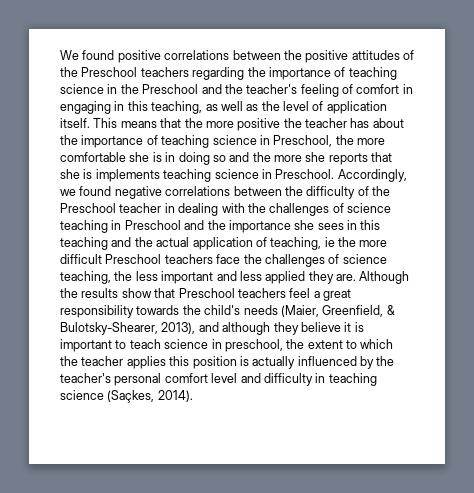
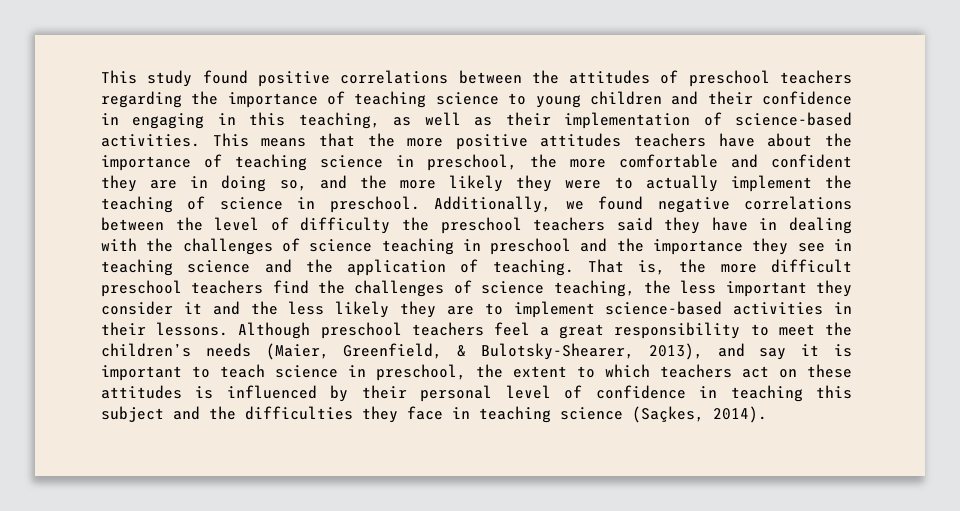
[60,50,79,60] We -> [101,70,193,87] This study
[305,50,349,63] positive -> (559, 77) none
[60,67,138,77] the Preschool -> [688,70,770,87] preschool
[107,84,400,97] in the Preschool and the teacher's feeling of comfort -> [508,91,853,108] to young children and their confidence
[261,101,387,114] [60,118,90,128] the level of application itself. -> [505,112,852,129] [101,134,200,147] their implementation of science-based activities.
[283,118,370,128] the teacher has -> [540,133,755,147] attitudes teachers have
[273,135,333,147] Preschool, -> [427,154,517,171] preschool,
[129,152,162,162] she is -> [731,154,852,168] [101,175,178,192] and confident they are
[212,155,226,162] so -> [279,180,307,191] so,
[305,152,393,165] [60,169,407,182] she reports that she is implements teaching science in Preschool. Accordingly, -> [449,175,852,192] [101,196,552,213] likely they were to actually implement the teaching of science in preschool. Additionally,
[306,186,390,199] [60,203,162,213] difficulty of the Preschool teacher -> [214,217,748,234] level of difficulty the preschool teachers said they have
[124,220,181,230] Preschool -> [490,238,572,255] preschool
[294,220,381,230] [60,237,190,250] she sees in this teaching and the actual -> [752,238,852,255] [101,259,333,276] they see in teaching science and the
[270,237,388,250] [60,254,241,264] teaching, ie the more difficult Preschool teachers face -> [492,259,852,276] [101,280,309,297] teaching. That is, the more difficult preschool teachers find
[216,271,410,284] [60,288,235,298] and less applied they are. Although the results show that Preschool -> [816,280,853,297] [101,301,852,318] [101,322,402,339] they consider it and the less likely they are to implement science-based activities in their lessons. Although preschool
[136,305,241,315] towards the child's -> [750,322,852,336] [101,343,191,357] to meet the children’s
[222,322,341,335] although they believe -> [759,348,787,360] say
[60,356,395,369] [60,373,313,386] the teacher applies this position is actually influenced by the teacher's personal comfort level and difficulty -> [660,364,852,378] [101,385,852,402] [101,406,443,423] teachers act on these attitudes is influenced by their personal level of confidence in teaching this subject and the difficulties they face

